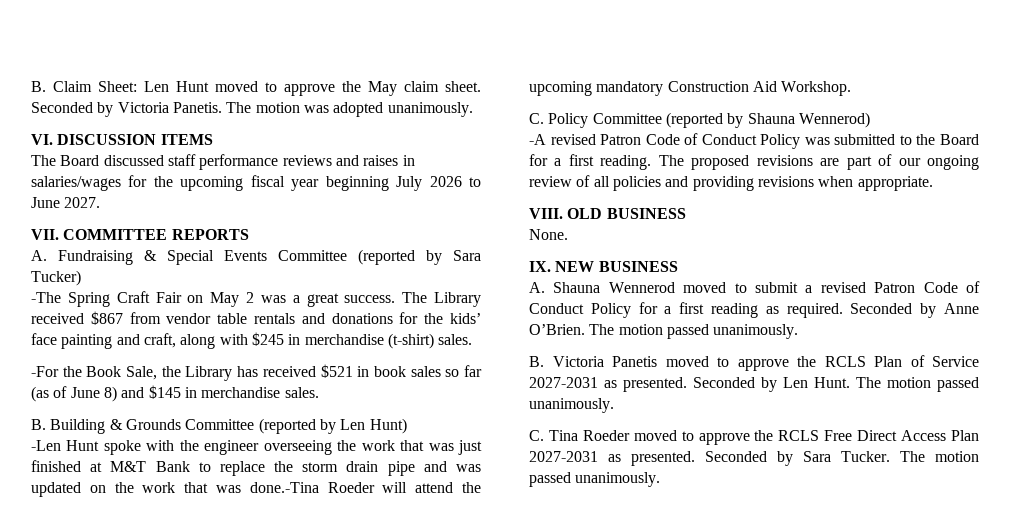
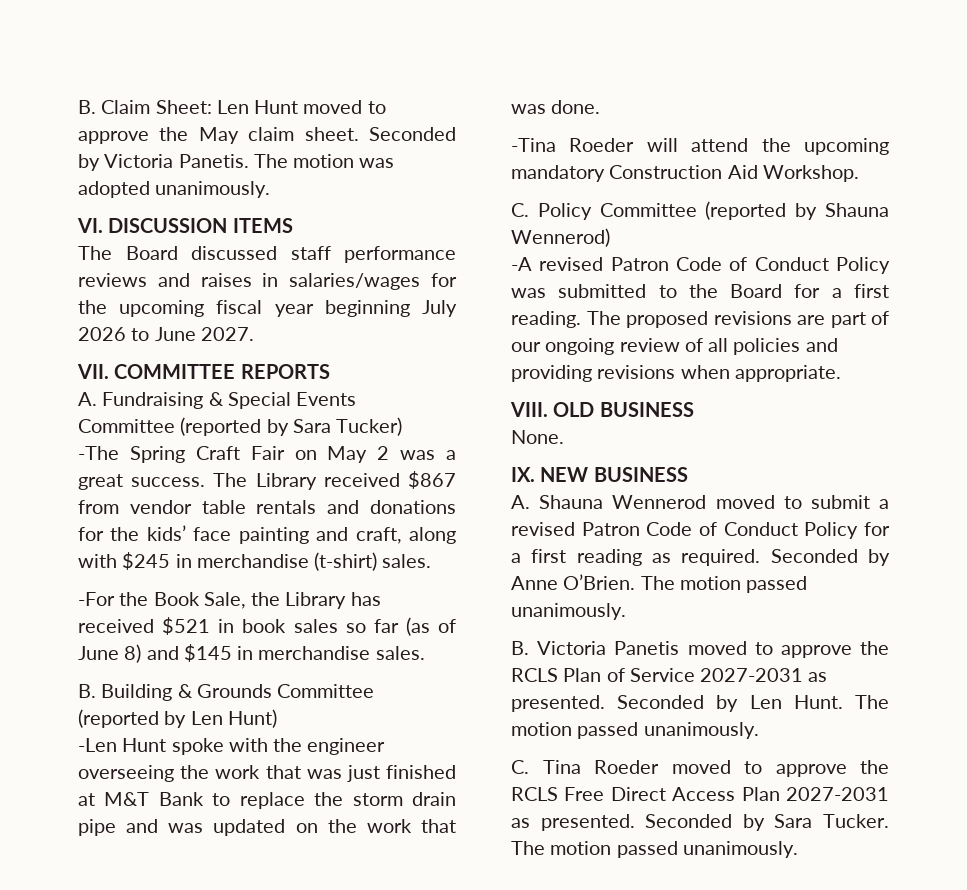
[249,482,319,493] done.-Tina -> [551,100,601,114] [511,138,556,152] done. // -Tina

